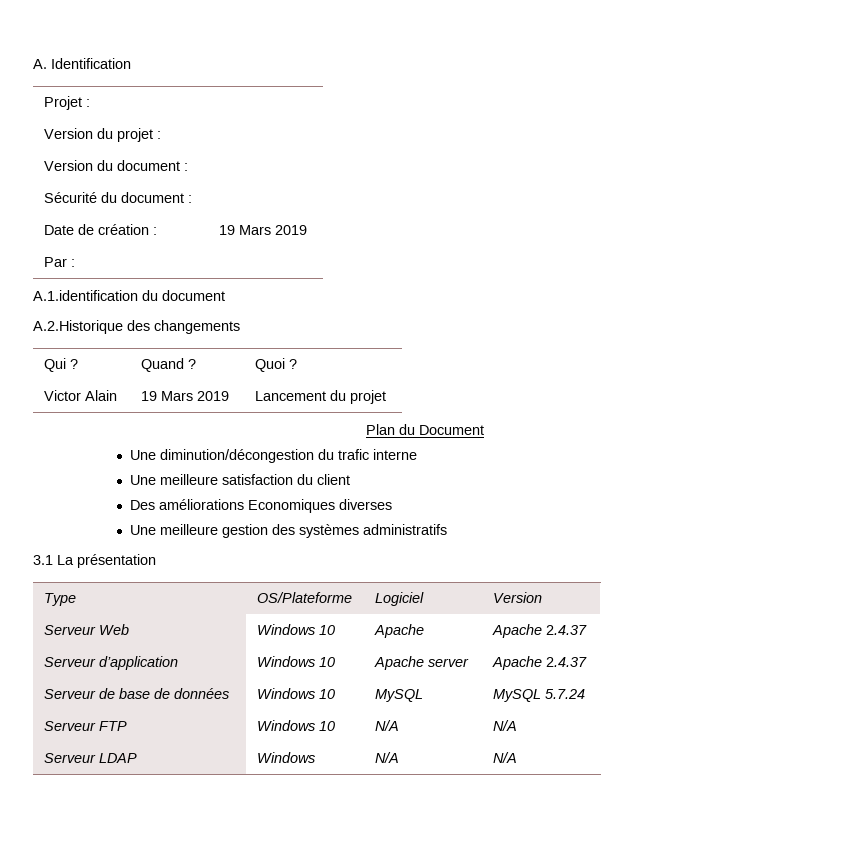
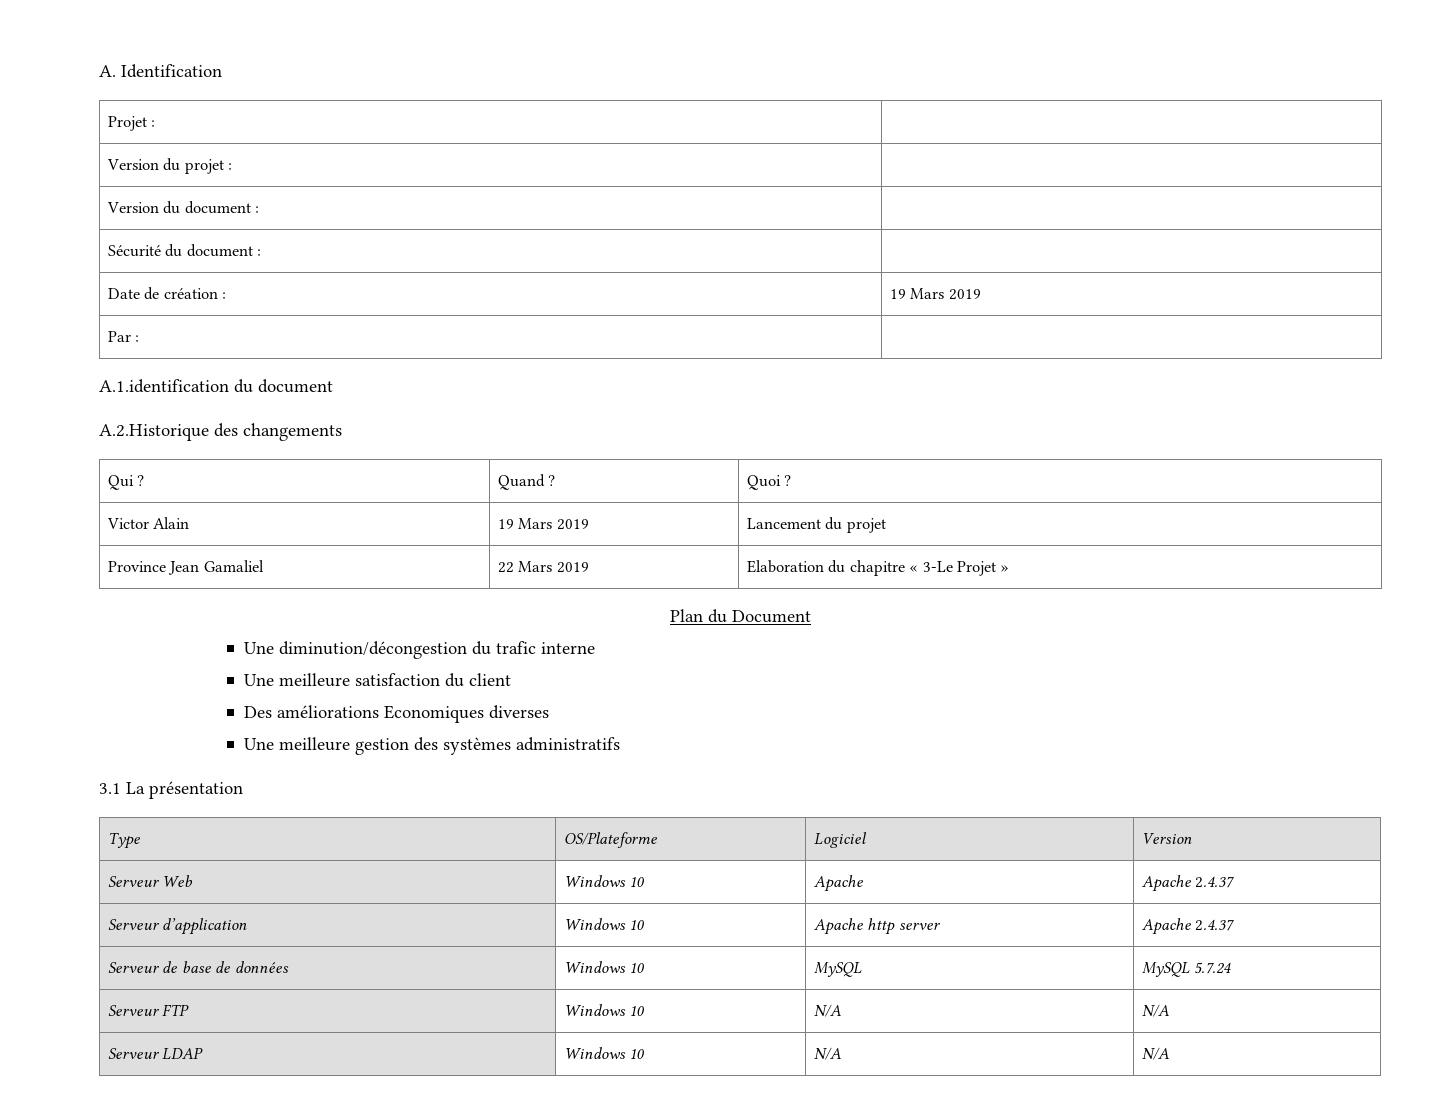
(387, 397) none -> [107,560,264,575] [497,561,589,573] [746,560,1010,576] // Province Jean Gamaliel | 22 Mars 2019 | Elaboration du chapitre « 3-Le Projet »
(425, 663) none -> [867,918,896,935] http
(316, 757) none -> [629,1048,646,1059] 10

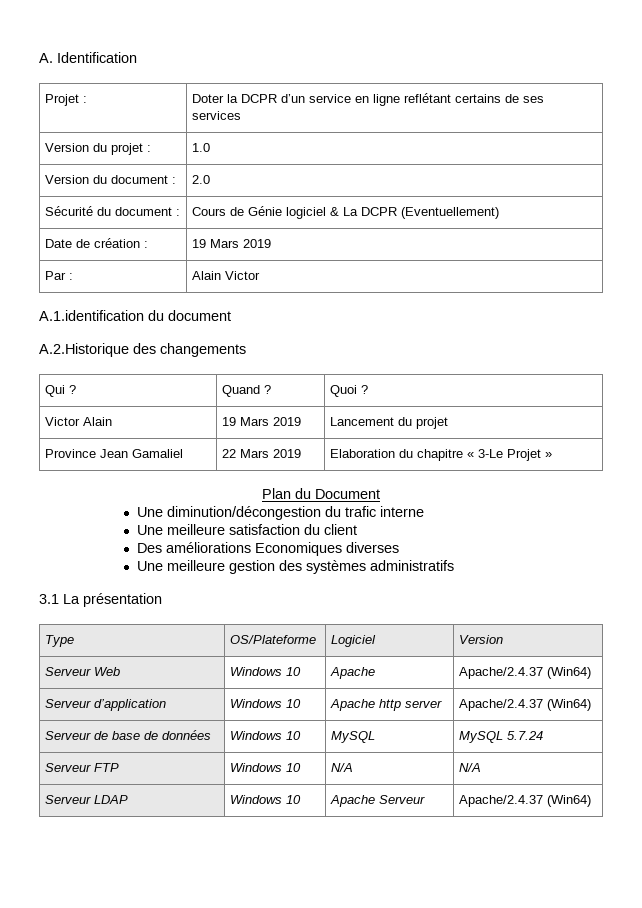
(156, 123) none -> [192,93,545,106] [192,111,242,120] Doter la DCPR d’un service en ligne reflétant certains de ses services
(233, 166) none -> [192,143,211,152] 1.0
(260, 209) none -> [192,175,211,184] 2.0
(262, 252) none -> [192,206,500,219] Cours de Génie logiciel & La DCPR (Eventuellement)
(140, 338) none -> [192,271,261,280] Alain Victor
[1141,875,1235,892] Apache 2.4.37 -> [459,667,592,679] Apache/2.4.37 (Win64)
[1141,918,1235,935] Apache 2.4.37 -> [459,699,592,711] Apache/2.4.37 (Win64)
[813,1047,841,1060] [1141,1047,1169,1060] N/A | N/A -> [330,795,426,807] [459,795,592,807] Apache Serveur | Apache/2.4.37 (Win64)

